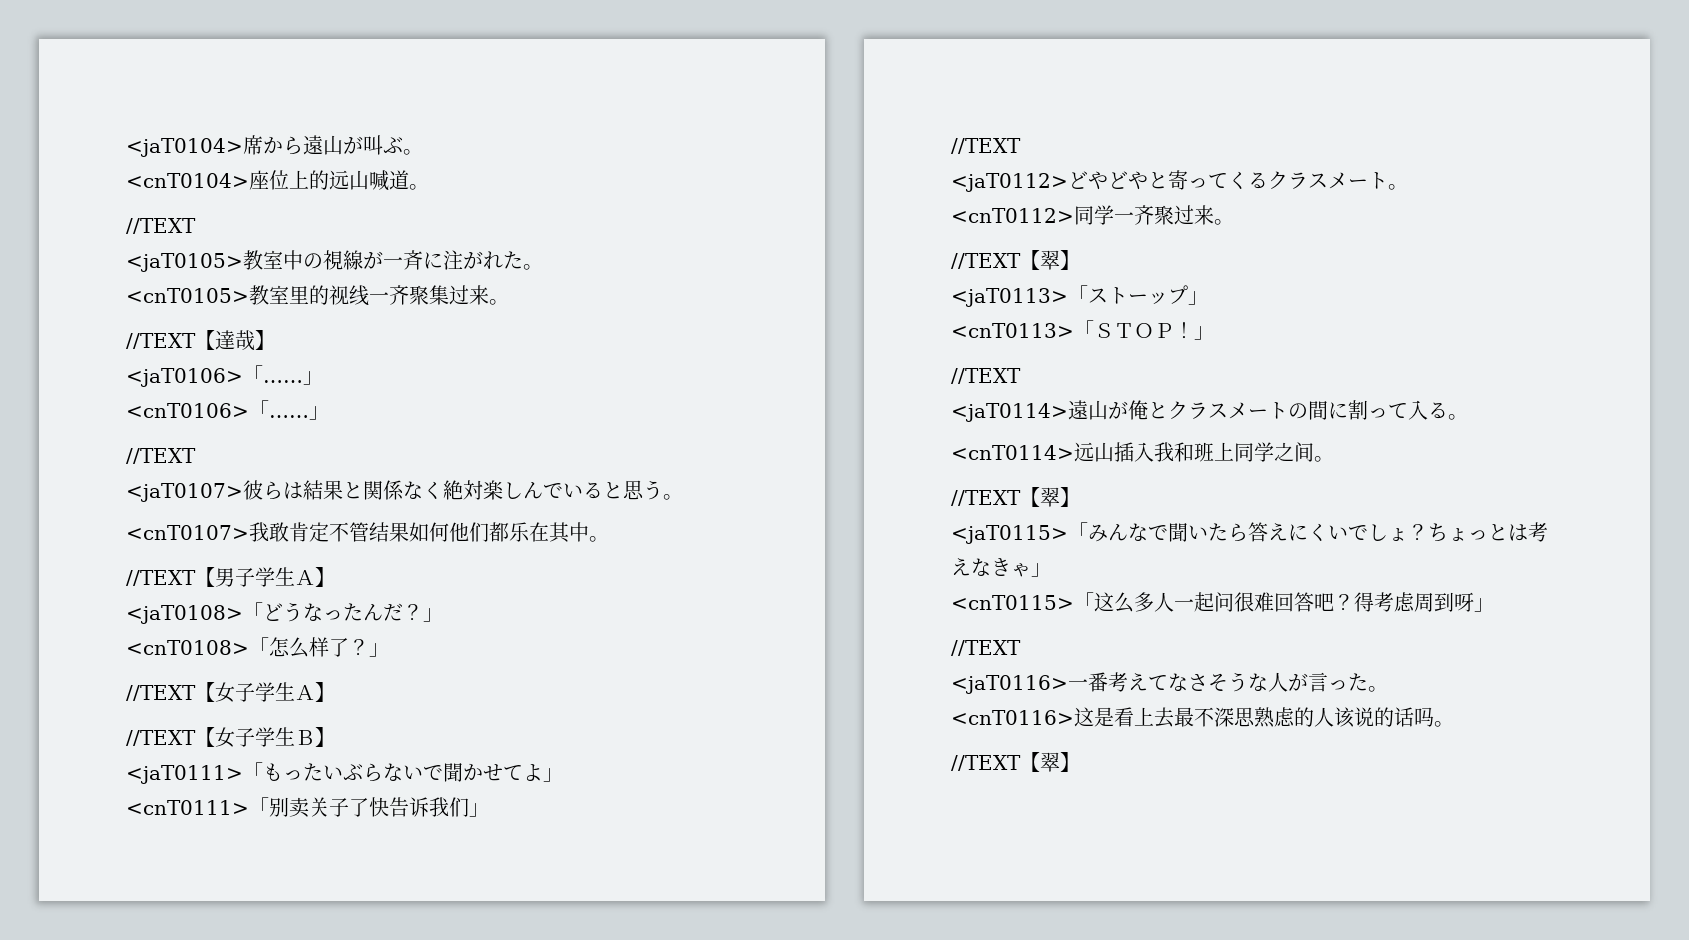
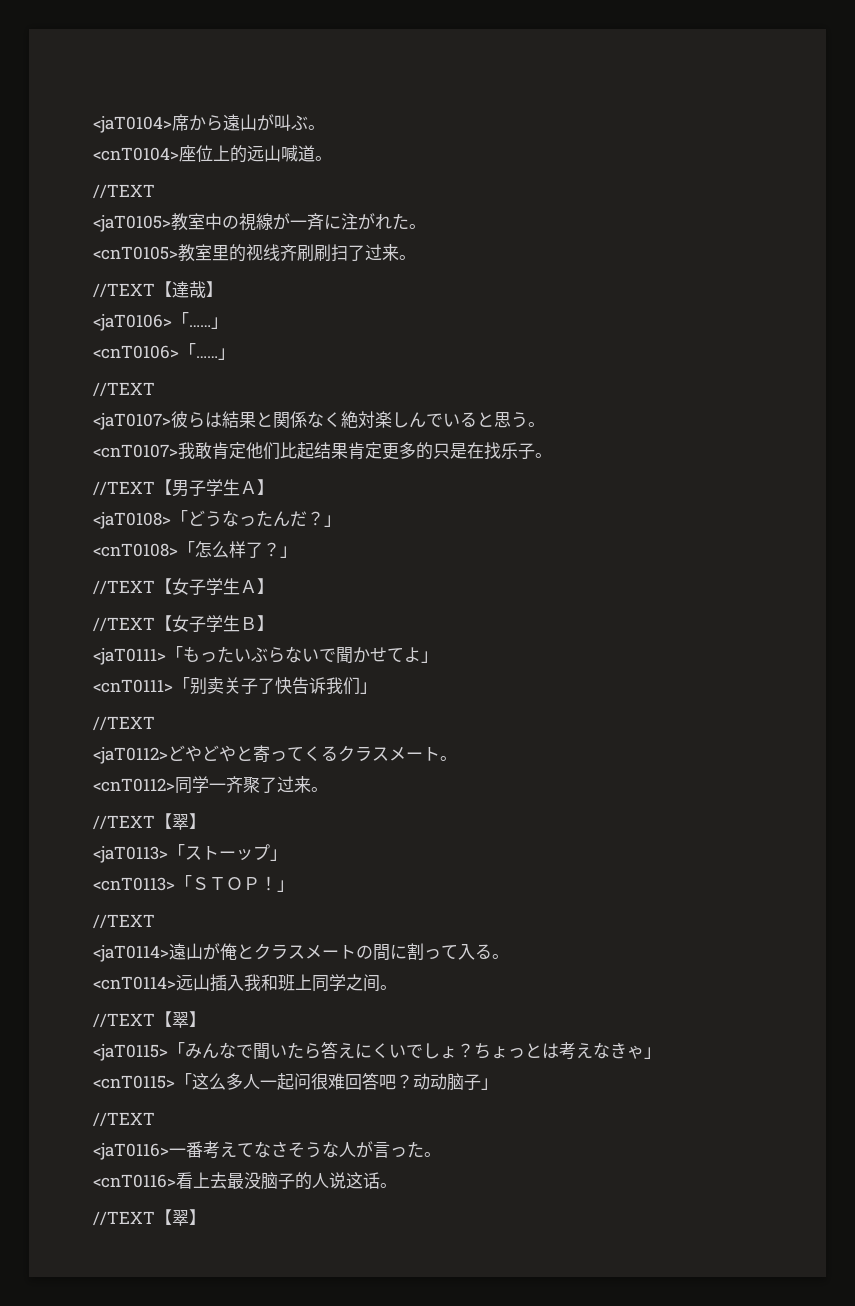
[369,285,449,305] 一齐聚集 -> [280,244,365,261] 齐刷刷扫了
[329,522,589,543] 不管结果如何他们都乐在其中 -> [246,442,535,460] 他们比起结果肯定更多的只是在找乐子
(1174, 215) none -> [260,777,277,793] 了
[1354,592,1474,612] 得考虑周到呀 -> [413,1073,481,1091] 动动脑子
[1074,707,1114,727] 这是 -> (176, 1181) none
[1194,707,1434,728] 不深思熟虑的人该说的话吗 -> [244,1172,380,1190] 没脑子的人说这话

